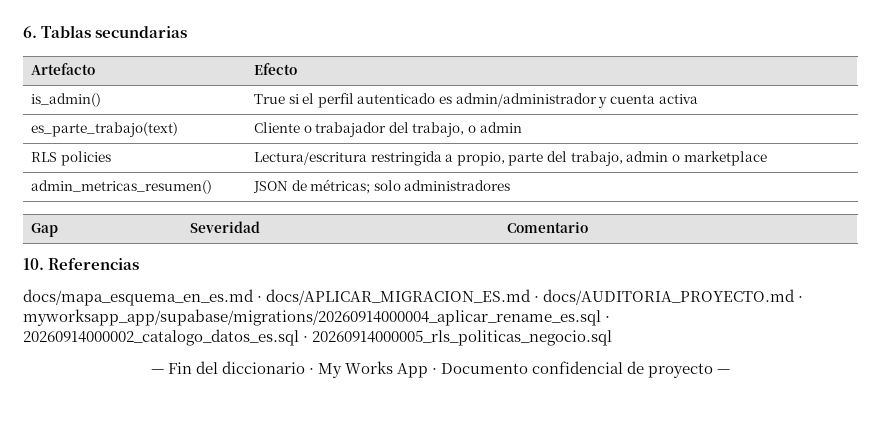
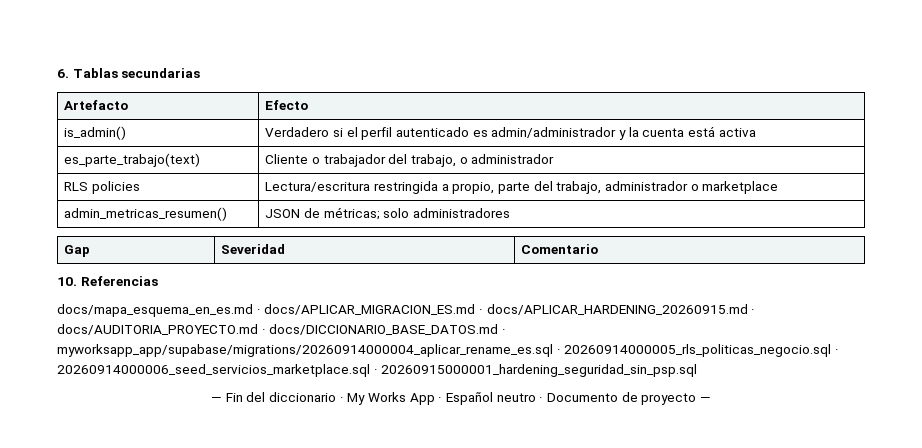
[253,94,285,104] True -> [265,127,330,137] Verdadero
[610,94,656,104] cuenta -> [628,126,715,137] la cuenta está
[479,122,522,133] admin -> [471,154,555,164] administrador
[626,151,669,162] admin -> [604,181,688,191] administrador
[543,289,804,305] [23,309,611,326] [23,329,613,346] docs/AUDITORIA_PROYECTO.md · myworksapp_app/supabase/migrations/20260914000004_aplicar_rename_es.sql · 20260914000002_catalogo_datos_es.sql · 20260914000005_rls_politicas_negocio.sql -> [486,304,756,315] [57,324,506,335] [57,344,839,357] [57,364,698,377] docs/APLICAR_HARDENING_20260915.md · docs/AUDITORIA_PROYECTO.md · docs/DICCIONARIO_BASE_DATOS.md · myworksapp_app/supabase/migrations/20260914000004_aplicar_rename_es.sql · 20260914000005_rls_politicas_negocio.sql · 20260914000006_seed_servicios_marketplace.sql · 20260915000001_hardening_seguridad_sin_psp.sql
[441,361,624,374] Documento confidencial -> [445,392,618,405] Español neutro · Documento

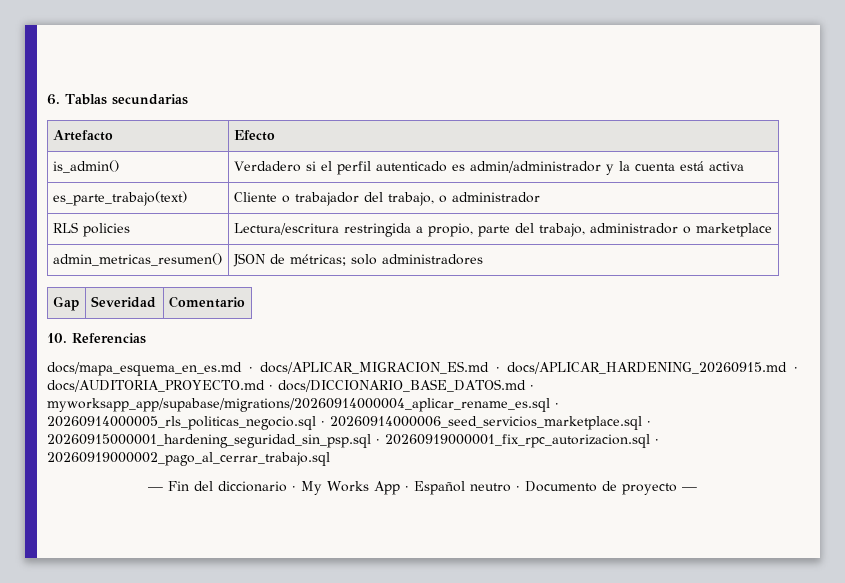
(698, 370) none -> [376,434,659,448] [47,452,330,466] · 20260919000001_fix_rpc_autorizacion.sql · 20260919000002_pago_al_cerrar_trabajo.sql

